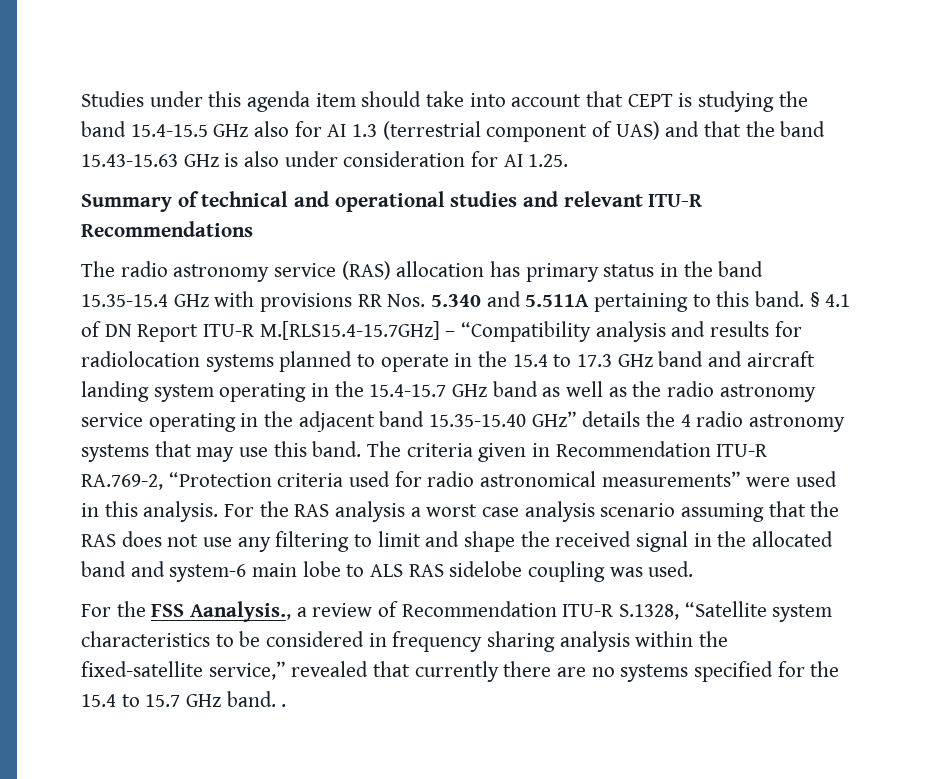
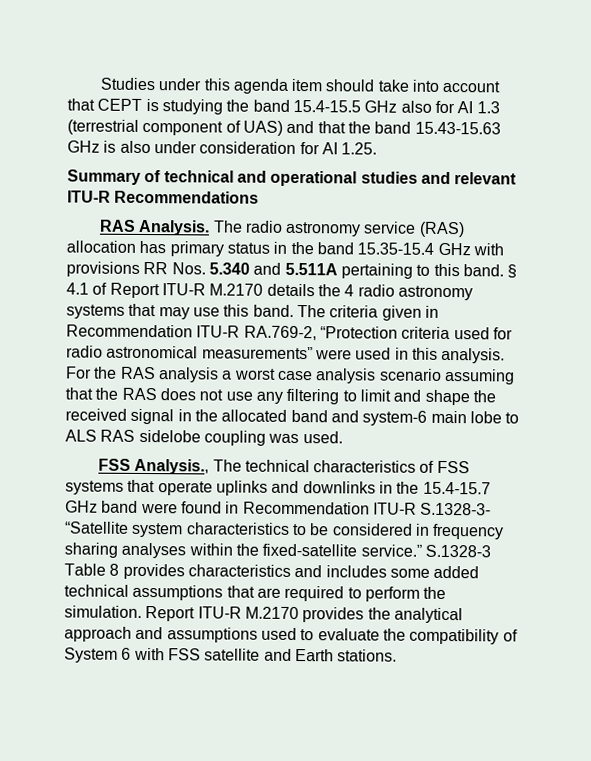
(253, 229) none -> [98,219,211,236] RAS Analysis.
[104,321,802,342] [81,351,815,372] [81,381,816,402] [81,411,577,432] DN Report ITU-R M.[RLS15.4-15.7GHz] – “Compatibility analysis and results for radiolocation systems planned to operate in the 15.4 to 17.3 GHz band and aircraft landing system operating in the 15.4-15.7 GHz band as well as the radio astronomy service operating in the adjacent band 15.35-15.40 GHz” -> [109,282,264,299] Report ITU-R M.2170
[81,601,680,622] For the FSS Aanalysis., a review of Recommendation ITU-R S.1328, -> [97,458,470,475] [65,479,491,496] [65,500,492,516] FSS Analysis., The technical characteristics of FSS systems that operate uplinks and downlinks in the 15.4-15.7 GHz band were found in Recommendation ITU-R S.1328-3-
[559,631,630,652] analysis -> [121,542,187,559] analyses
[208,661,840,682] [81,691,287,707] service,” revealed that currently there are no systems specified for the 15.4 to 15.7 GHz band. . -> [360,544,491,558] [64,563,480,580] [64,584,447,602] [64,605,463,624] [64,626,518,645] [64,647,398,663] service.” S.1328-3 Table 8 provides characteristics and includes some added technical assumptions that are required to perform the simulation. Report ITU-R M.2170 provides the analytical approach and assumptions used to evaluate the compatibility of System 6 with FSS satellite and Earth stations.

